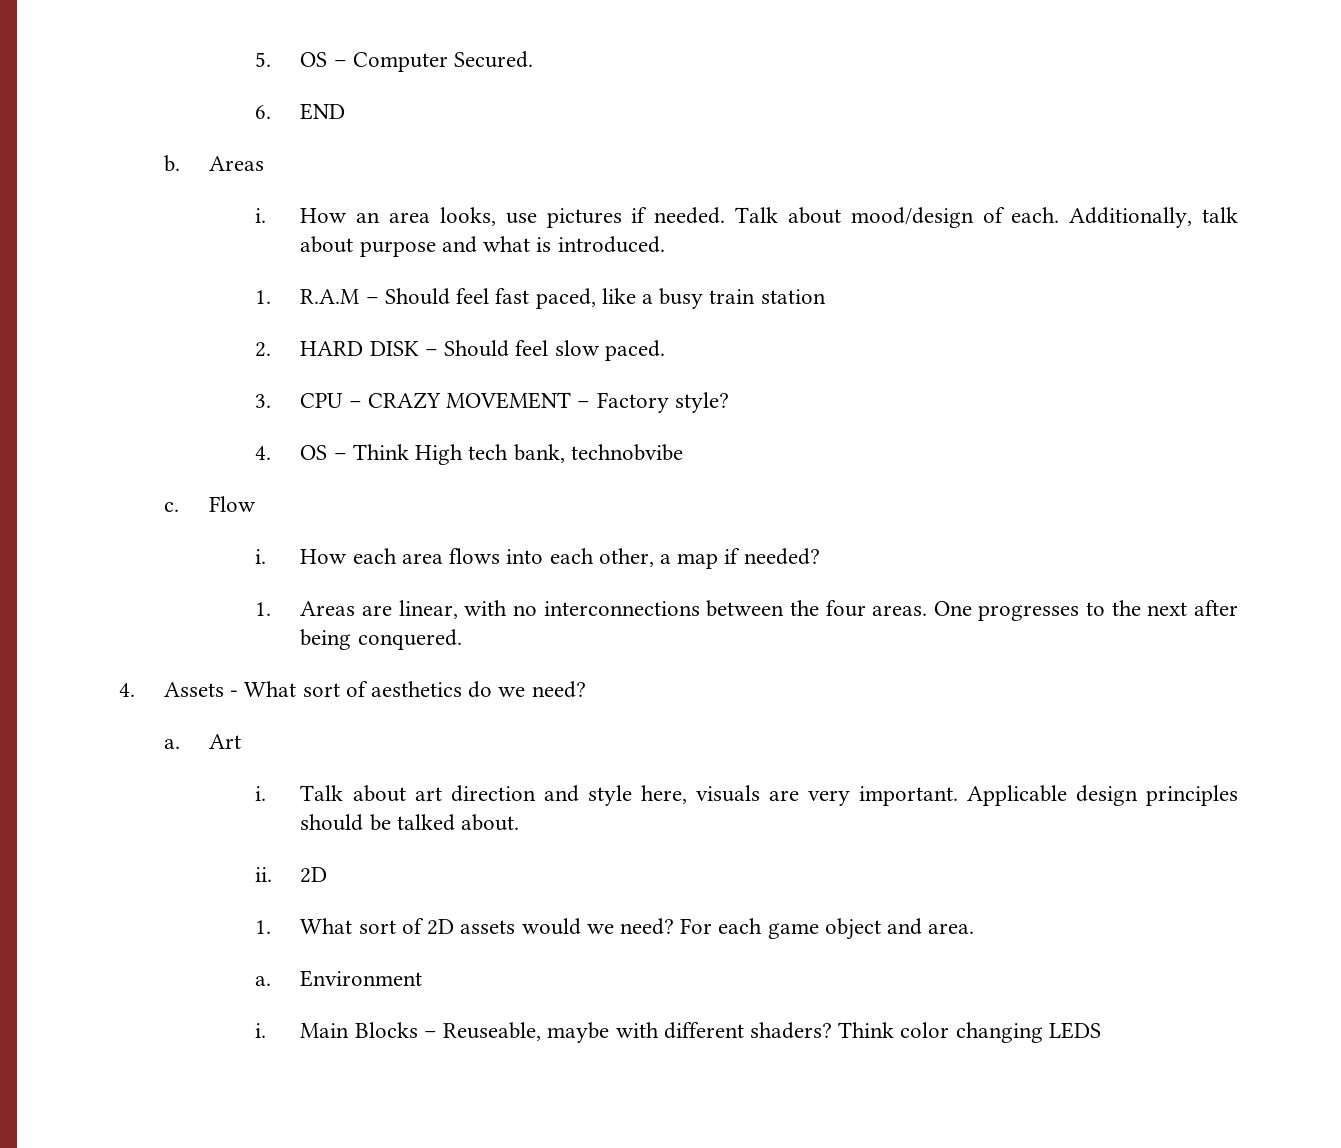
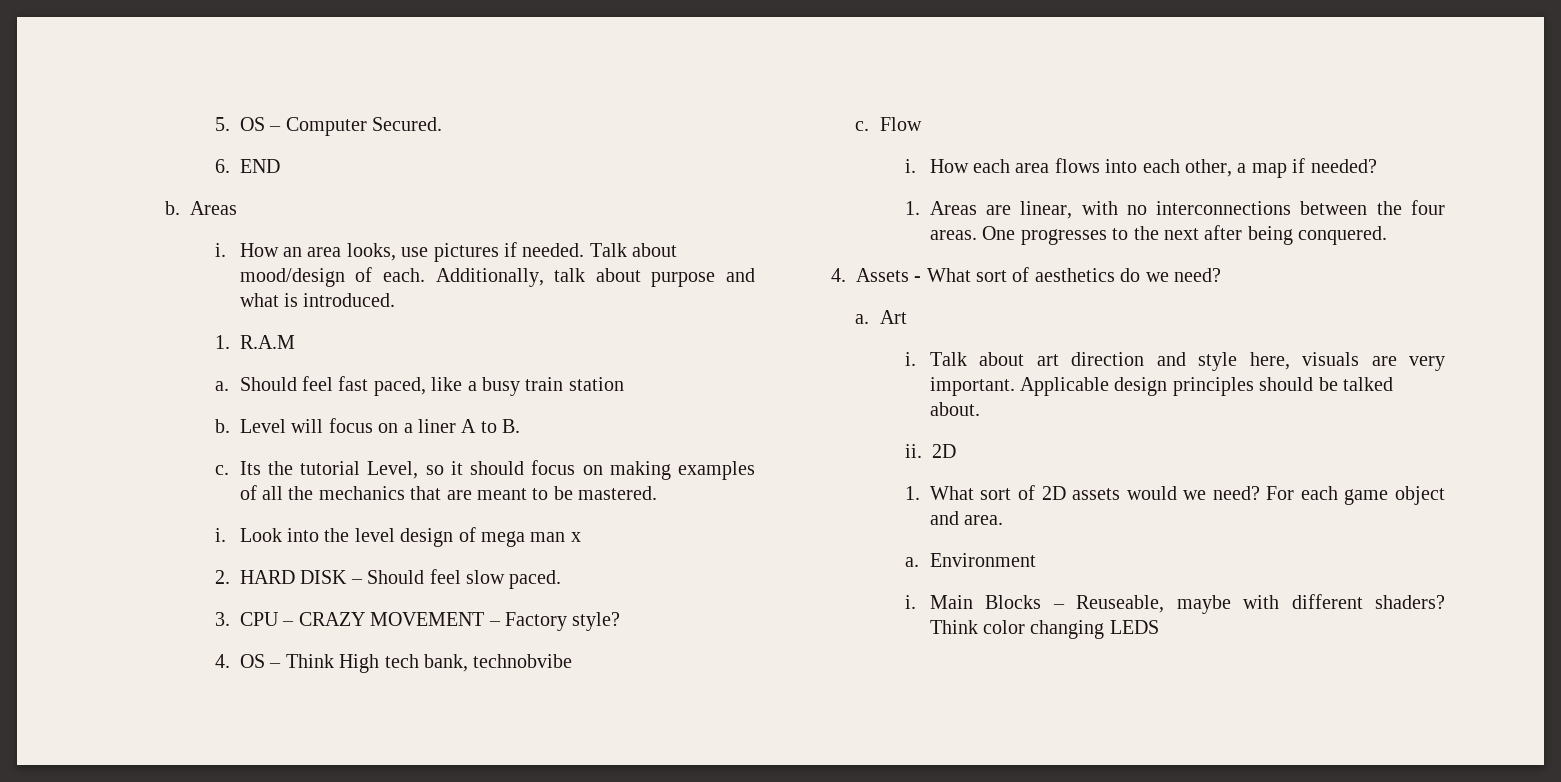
[365,297,379,304] – -> [214,381,229,391] // a.
(826, 296) none -> [214,418,521,433] [214,460,755,480] [239,485,658,500] [214,527,581,547] // b. Level will focus on a liner A to B. // c. Its the tutorial Level, so it should focus on making examples of all the mechanics that are meant to be mastered. // i. Look into the level design of mega man x

